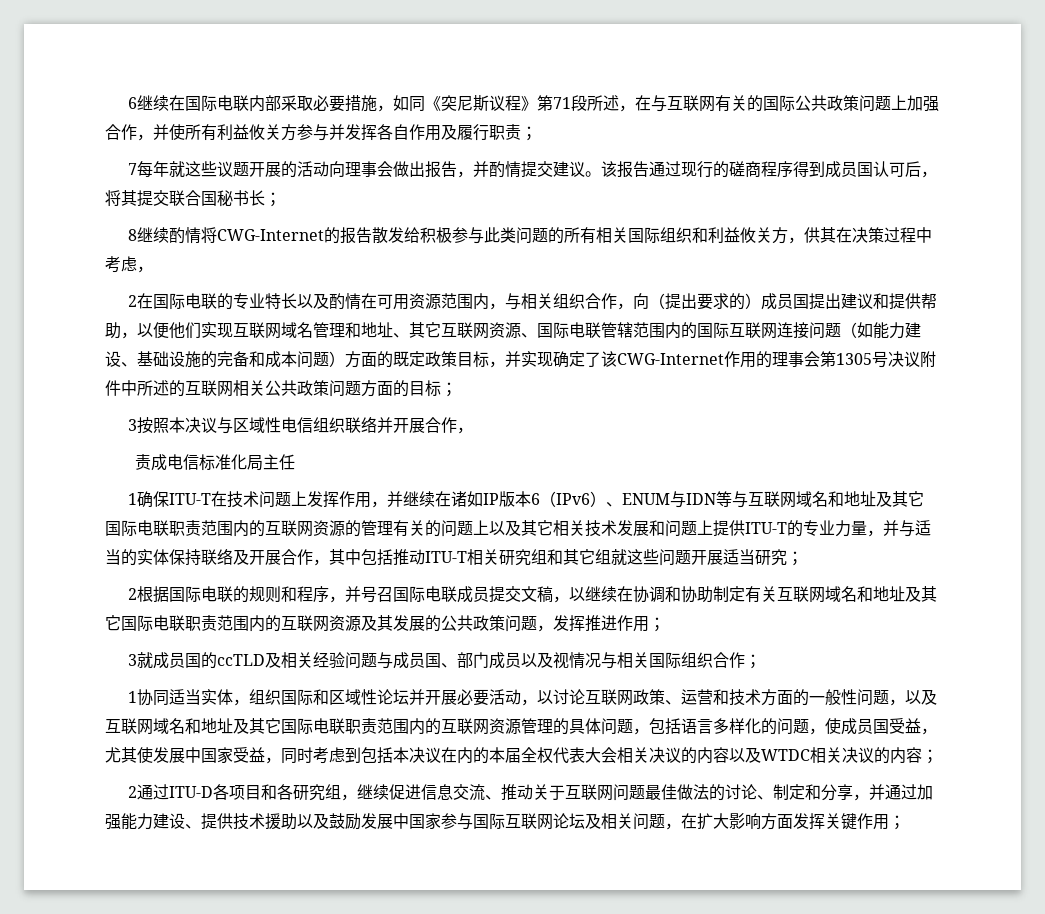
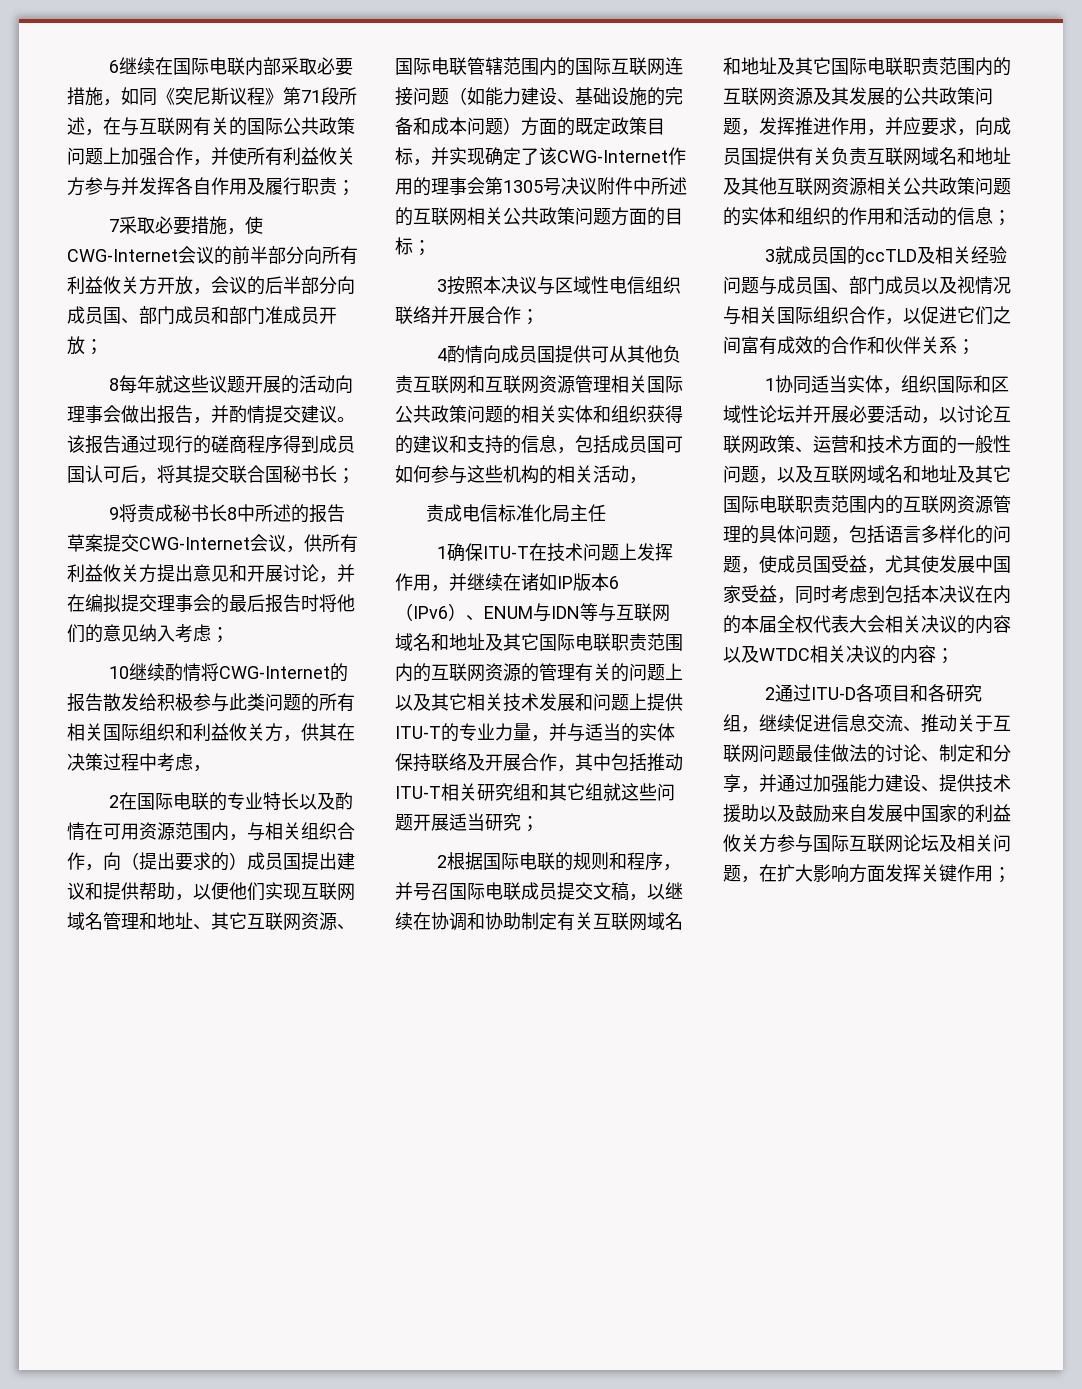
(138, 169) none -> [119,216,264,235] [67,246,358,265] [67,276,355,295] [67,306,337,324] [67,336,103,355] [109,378,120,391] 采取必要措施，使CWG-Internet会议的前半部分向所有利益攸关方开放，会议的后半部分向成员国、部门成员和部门准成员开放； // 8
[128,229,138,241] 8 -> [109,504,346,523] [67,534,358,553] [67,564,355,583] [67,594,355,613] [67,624,229,643] [109,666,130,679] 9将责成秘书长8中所述的报告草案提交CWG-Internet会议，供所有利益攸关方提出意见和开展讨论，并在编拟提交理事会的最后报告时将他们的意见纳入考虑； // 10
(458, 425) none -> [521,309,539,325] [437,345,682,364] [395,375,683,394] [395,405,683,424] [395,435,683,454] [395,465,629,484] ； // 4酌情向成员国提供可从其他负责互联网和互联网资源管理相关国际公共政策问题的相关实体和组织获得的建议和支持的信息，包括成员国可如何参与这些机构的相关活动
(649, 624) none -> [867,117,1011,136] [723,147,1011,166] [723,177,1011,196] [723,207,993,226] ，并应要求，向成员国提供有关负责互联网域名和地址及其他互联网资源相关公共政策问题的实体和组织的作用和活动的信息
(746, 660) none -> [885,306,1011,325] [723,336,957,355] ，以促进它们之间富有成效的合作和伙伴关系
[361,813,441,830] 发展中国家 -> [831,804,1011,823] [723,834,777,853] 来自发展中国家的利益攸关方

